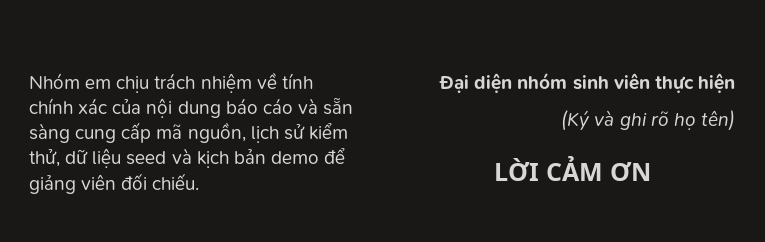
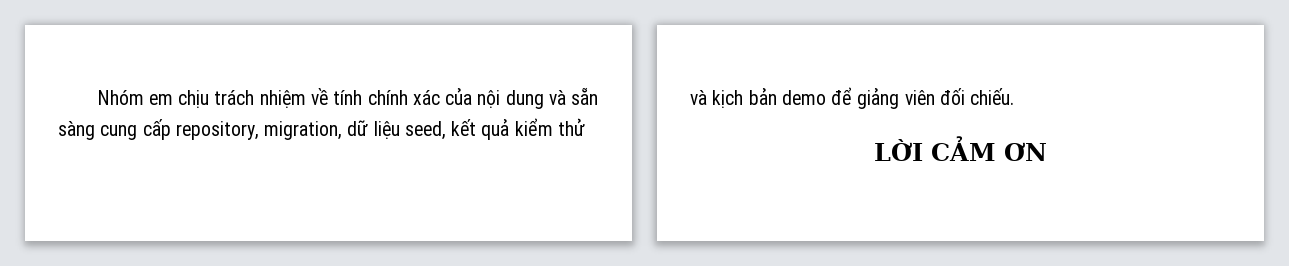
[225,98,293,114] báo cáo -> (544, 99) none
[156,122,348,143] [29,148,167,168] mã nguồn, lịch sử kiểm thử, dữ liệu seed -> [175,118,585,140] repository, migration, dữ liệu seed, kết quả kiểm thử
[439,72,735,93] [561,110,735,131] // Đại diện nhóm sinh viên thực hiện // (Ký và ghi rõ họ tên) -> (1015, 96) none

